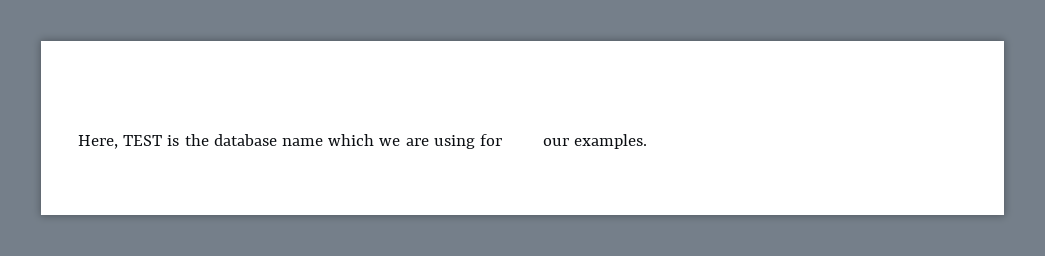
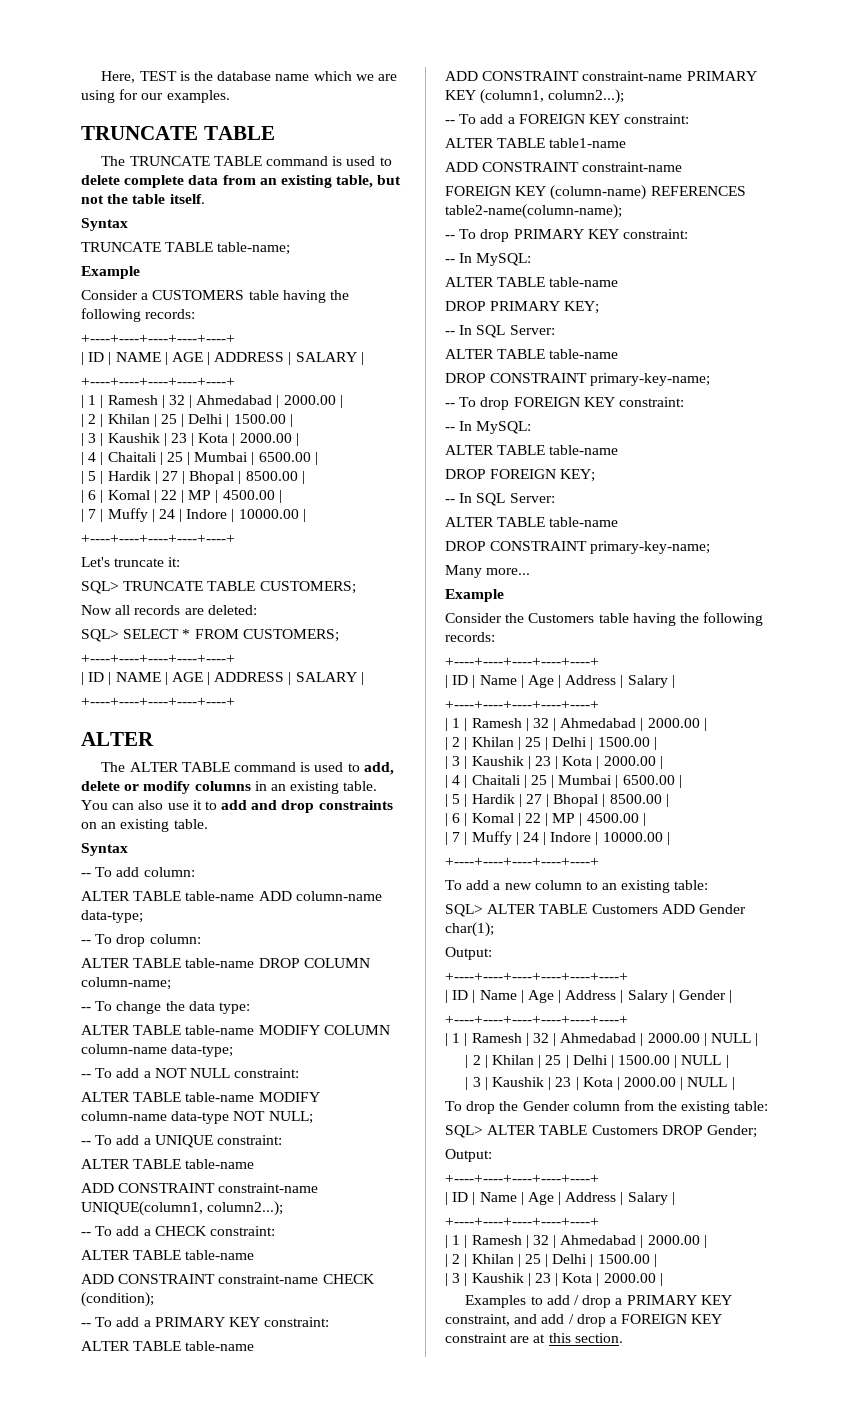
(647, 141) none -> [81,126,275,140] [101,156,392,166] [81,175,402,188] [81,194,205,204] [81,218,128,231] [81,242,291,255] [81,266,140,279] [81,290,349,303] [81,308,196,322] [81,334,235,343] [81,352,364,365] [81,377,235,386] [81,395,343,408] [81,414,293,427] [81,433,299,446] [81,452,318,465] [81,471,305,484] [81,490,282,503] [81,508,306,522] [81,534,235,543] [81,557,181,567] [81,581,356,594] [81,605,257,615] [81,629,339,642] [81,654,235,663] [81,672,364,685] [81,697,235,706] [81,732,154,746] [101,762,394,775] [81,781,378,794] [81,800,393,813] [81,819,208,832] [81,843,128,856] [81,867,195,877] [81,891,382,901] [81,910,143,923] [81,934,201,947] [81,958,370,968] [81,977,171,990] [81,1001,250,1014] [81,1025,390,1035] [81,1044,234,1057] [81,1068,300,1078] [81,1092,320,1102] [81,1111,313,1124] [81,1135,282,1148] [81,1159,255,1169] [81,1183,319,1193] [81,1201,284,1216] [81,1226,275,1236] [81,1250,255,1260] [81,1274,375,1284] [81,1292,154,1307] [81,1317,330,1327] [81,1341,255,1351] [445,71,757,81] [445,89,625,104] [445,114,690,124] [445,138,627,148] [445,162,683,172] [445,185,746,200] [445,204,622,219] [445,229,688,242] [445,253,532,266] [445,277,619,287] [445,301,600,314] [445,325,555,338] [445,349,619,359] [445,373,711,386] [445,397,684,410] [445,421,532,434] [445,445,619,455] [445,469,596,482] [445,493,555,506] [445,517,619,527] [445,541,711,554] [445,565,531,578] [445,589,504,602] [445,612,764,626] [445,632,495,642] [445,657,599,666] [445,675,675,688] [445,700,599,709] [445,718,707,731] [445,737,657,750] [445,756,663,769] [445,775,682,788] [445,794,669,807] [445,813,646,826] [445,831,670,845] [445,857,599,866] [445,880,709,893] [445,904,746,917] [445,922,494,937] [445,947,492,960] [445,972,628,981] [445,990,733,1003] [445,1015,628,1024] [445,1033,759,1046] [465,1055,729,1068] [465,1077,735,1090] [445,1100,769,1114] [445,1125,757,1138] [445,1149,492,1162] [445,1174,599,1183] [445,1192,675,1205] [445,1217,599,1226] [445,1235,707,1248] [445,1254,657,1267] [445,1273,663,1286] [465,1295,732,1308] [445,1314,723,1327] [445,1333,623,1343] // TRUNCATE TABLE // The TRUNCATE TABLE command is used to delete complete data from an existing table, but not the table itself. // Syntax // TRUNCATE TABLE table-name; // Example // Consider a CUSTOMERS table having the following records: // +----+----+----+----+----+ // | ID | NAME | AGE | ADDRESS | SALARY | // +----+----+----+----+----+ // | 1 | Ramesh | 32 | Ahmedabad | 2000.00 | // | 2 | Khilan | 25 | Delhi | 1500.00 | // | 3 | Kaushik | 23 | Kota | 2000.00 | // | 4 | Chaitali | 25 | Mumbai | 6500.00 | // | 5 | Hardik | 27 | Bhopal | 8500.00 | // | 6 | Komal | 22 | MP | 4500.00 | // | 7 | Muffy | 24 | Indore | 10000.00 | // +----+----+----+----+----+ // Let's truncate it: // SQL> TRUNCATE TABLE CUSTOMERS; // Now all records are deleted: // SQL> SELECT * FROM CUSTOMERS; // +----+----+----+----+----+ // | ID | NAME | AGE | ADDRESS | SALARY | // +----+----+----+----+----+ // ALTER // The ALTER TABLE command is used to add, delete or modify columns in an existing table. You can also use it to add and drop constraints on an existing table. // Syntax // -- To add column: // ALTER TABLE table-name ADD column-name data-type; // -- To drop column: // ALTER TABLE table-name DROP COLUMN column-name; // -- To change the data type: // ALTER TABLE table-name MODIFY COLUMN column-name data-type; // -- To add a NOT NULL constraint: // ALTER TABLE table-name MODIFY column-name data-type NOT NULL; // -- To add a UNIQUE constraint: // ALTER TABLE table-name // ADD CONSTRAINT constraint-name UNIQUE(column1, column2...); // -- To add a CHECK constraint: // ALTER TABLE table-name // ADD CONSTRAINT constraint-name CHECK (condition); // -- To add a PRIMARY KEY constraint: // ALTER TABLE table-name // ADD CONSTRAINT constraint-name PRIMARY KEY (column1, column2...); // -- To add a FOREIGN KEY constraint: // ALTER TABLE table1-name // ADD CONSTRAINT constraint-name // FOREIGN KEY (column-name) REFERENCES table2-name(column-name); // -- To drop PRIMARY KEY constraint: // -- In MySQL: // ALTER TABLE table-name // DROP PRIMARY KEY; // -- In SQL Server: // ALTER TABLE table-name // DROP CONSTRAINT primary-key-name; // -- To drop FOREIGN KEY constraint: // -- In MySQL: // ALTER TABLE table-name // DROP FOREIGN KEY; // -- In SQL Server: // ALTER TABLE table-name // DROP CONSTRAINT primary-key-name; // Many more... // Example // Consider the Customers table having the following records: // +----+----+----+----+----+ // | ID | Name | Age | Address | Salary | // +----+----+----+----+----+ // | 1 | Ramesh | 32 | Ahmedabad | 2000.00 | // | 2 | Khilan | 25 | Delhi | 1500.00 | // | 3 | Kaushik | 23 | Kota | 2000.00 | // | 4 | Chaitali | 25 | Mumbai | 6500.00 | // | 5 | Hardik | 27 | Bhopal | 8500.00 | // | 6 | Komal | 22 | MP | 4500.00 | // | 7 | Muffy | 24 | Indore | 10000.00 | // +----+----+----+----+----+ // To add a new column to an existing table: // SQL> ALTER TABLE Customers ADD Gender char(1); // Output: // +----+----+----+----+----+----+ // | ID | Name | Age | Address | Salary | Gender | // +----+----+----+----+----+----+ // | 1 | Ramesh | 32 | Ahmedabad | 2000.00 | NULL | // | 2 | Khilan | 25 | Delhi | 1500.00 | NULL | // | 3 | Kaushik | 23 | Kota | 2000.00 | NULL | // To drop the Gender column from the existing table: // SQL> ALTER TABLE Customers DROP Gender; // Output: // +----+----+----+----+----+ // | ID | Name | Age | Address | Salary | // +----+----+----+----+----+ // | 1 | Ramesh | 32 | Ahmedabad | 2000.00 | // | 2 | Khilan | 25 | Delhi | 1500.00 | // | 3 | Kaushik | 23 | Kota | 2000.00 | // Examples to add / drop a PRIMARY KEY constraint, and add / drop a FOREIGN KEY constraint are at this section.

